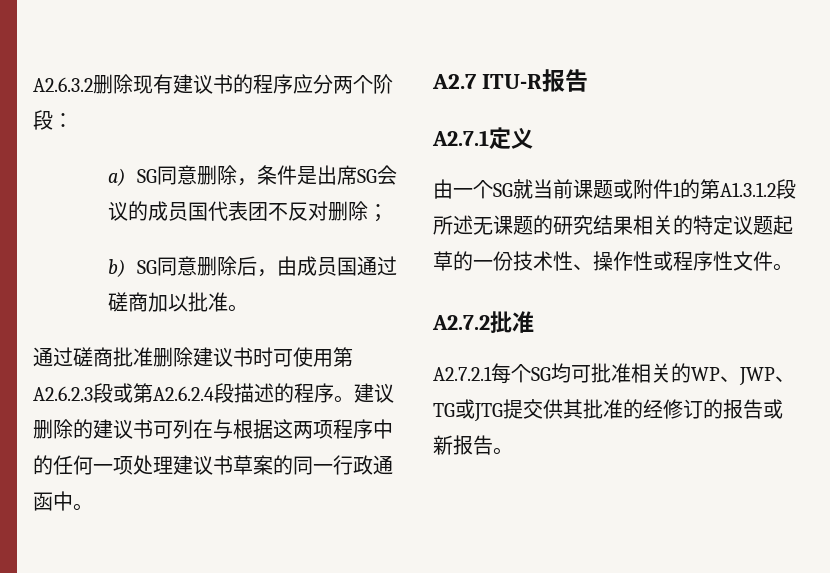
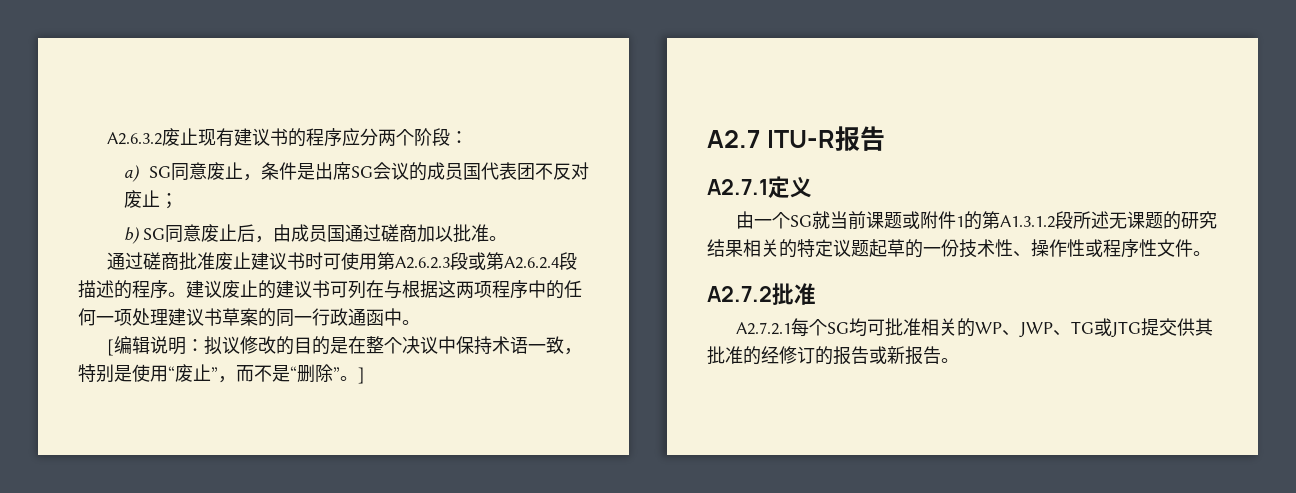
[93,74,133,94] 删除 -> [162,128,199,146] 废止
[197,165,238,185] 删除 -> [207,162,243,180] 废止
[328,201,369,221] 删除 -> [123,190,160,208] 废止
[197,256,238,276] 删除 -> [200,224,237,242] 废止
[153,347,193,367] 删除 -> [215,252,252,270] 废止
[33,419,73,439] 删除 -> [222,280,258,298] 废止
(93, 507) none -> [107,336,583,356] [78,364,365,384] // [编辑说明：拟议修改的目的是在整个决议中保持术语一致，特别是使用“废止”，而不是“删除”。]

